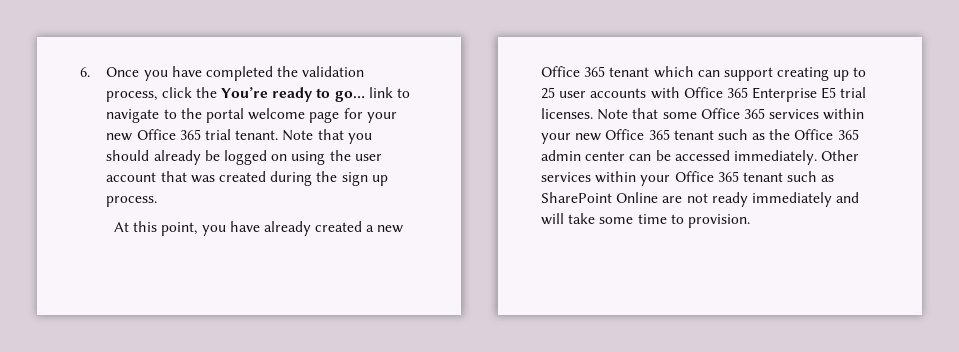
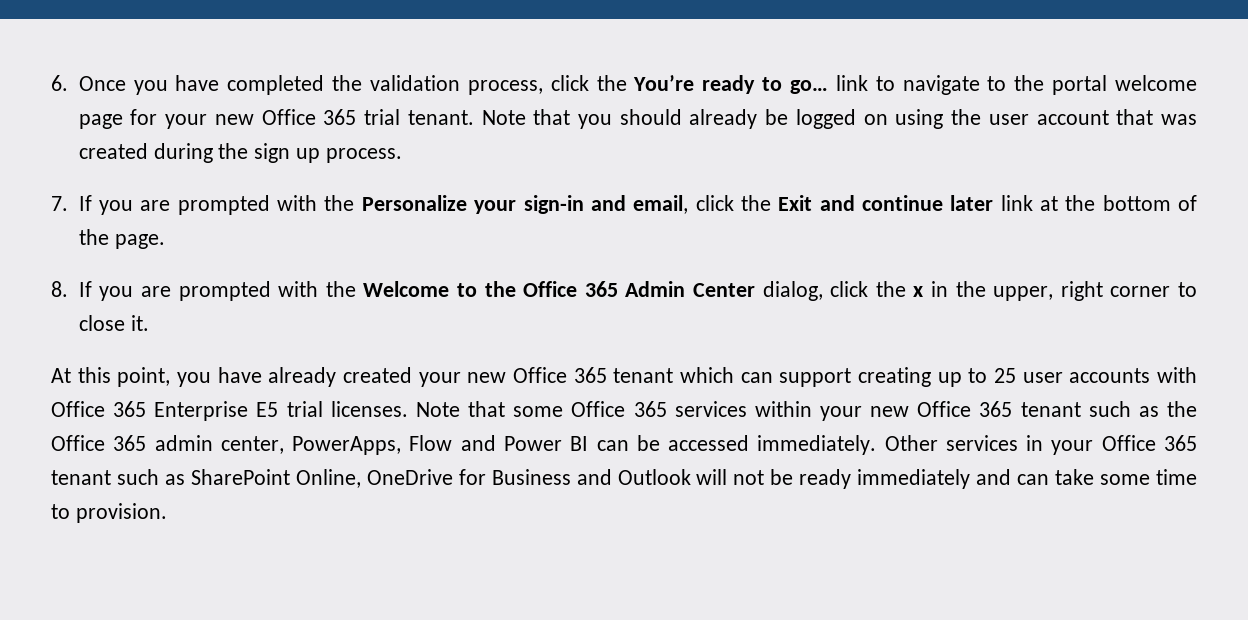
(158, 201) none -> [51,195,1197,215] [78,229,165,249] [51,281,1198,301] [78,315,149,331] // 7. If you are prompted with the Personalize your sign-in and email, click the Exit and continue later link at the bottom of the page. // 8. If you are prompted with the Welcome to the Office 365 Admin Center dialog, click the x in the upper, right corner to close it.
[366,225,375,232] a -> [418,372,461,387] your
[585,151,626,161] center -> [220,435,589,455] center, PowerApps, Flow and Power BI
[595,171,637,183] within -> [1026,435,1044,451] in
[616,192,708,203] Online are not -> [295,469,794,488] Online, OneDrive for Business and Outlook will not be
[541,213,564,225] will -> [1017,474,1050,485] can

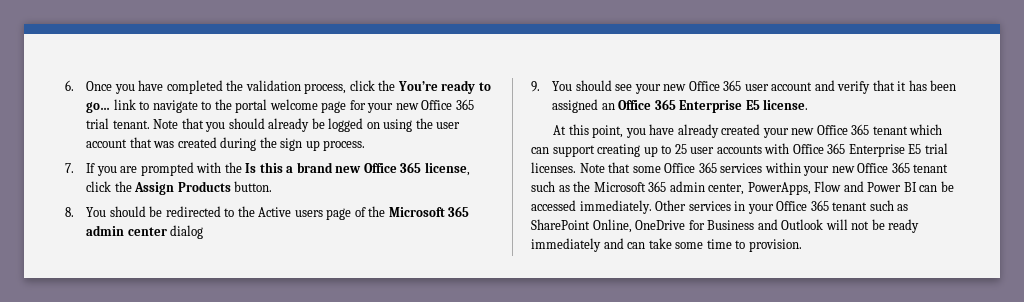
[361,195,1197,214] [78,229,165,249] [51,281,1198,301] [78,315,149,331] Personalize your sign-in and email, click the Exit and continue later link at the bottom of the page. // 8. If you are prompted with the Welcome to the Office 365 Admin Center dialog, click the x in the upper, right corner to close it. -> [245,162,470,176] [86,181,273,195] [65,206,470,220] [86,225,204,239] [531,80,957,94] [552,99,809,113] Is this a brand new Office 365 license, click the Assign Products button. // 8. You should be redirected to the Active users page of the Microsoft 365 admin center dialog // 9. You should see your new Office 365 user account and verify that it has been assigned an Office 365 Enterprise E5 license.
[51,435,105,451] Office -> [593,182,646,192] Microsoft

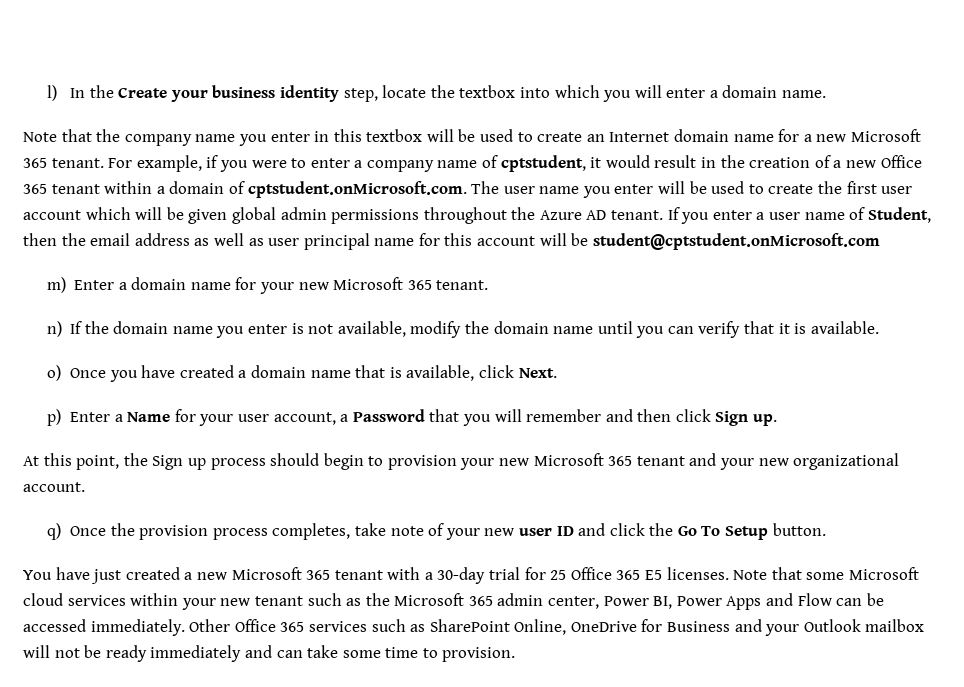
[65,80,491,94] [86,99,474,113] [86,118,461,132] [86,137,366,151] [65,162,470,176] [86,181,273,195] [65,206,470,220] [86,225,204,239] [531,80,957,94] [552,99,809,113] [553,124,943,138] [531,143,948,157] 6. Once you have completed the validation process, click the You’re ready to go… link to navigate to the portal welcome page for your new Office 365 trial tenant. Note that you should already be logged on using the user account that was created during the sign up process. // 7. If you are prompted with the Is this a brand new Office 365 license, click the Assign Products button. // 8. You should be redirected to the Active users page of the Microsoft 365 admin center dialog // 9. You should see your new Office 365 user account and verify that it has been assigned an Office 365 Enterprise E5 license. // At this point, you have already created your new Office 365 tenant which can support creating up to 25 user accounts with Office 365 Enterprise E5 trial -> [46,85,827,102] [23,129,921,146] [23,155,922,172] [23,181,913,198] [23,207,931,224] [23,233,880,250] [46,277,489,294] [46,321,879,338] [46,365,557,382] [46,409,778,426] [23,453,900,470] [23,482,85,492] [46,523,826,540] [23,567,663,584] l) In the Create your business identity step, locate the textbox into which you will enter a domain name. // Note that the company name you enter in this textbox will be used to create an Internet domain name for a new Microsoft 365 tenant. For example, if you were to enter a company name of cptstudent, it would result in the creation of a new Office 365 tenant within a domain of cptstudent.onMicrosoft.com. The user name you enter will be used to create the first user account which will be given global admin permissions throughout the Azure AD tenant. If you enter a user name of Student, then the email address as well as user principal name for this account will be student@cptstudent.onMicrosoft.com // m) Enter a domain name for your new Microsoft 365 tenant. // n) If the domain name you enter is not available, modify the domain name until you can verify that it is available. // o) Once you have created a domain name that is available, click Next. // p) Enter a Name for your user account, a Password that you will remember and then click Sign up. // At this point, the Sign up process should begin to provision your new Microsoft 365 tenant and your new organizational account. // q) Once the provision process completes, take note of your new user ID and click the Go To Setup button. // You have just created a new Microsoft 365 tenant with a 30-day trial for 25 Office 365 E5
[664,162,717,173] Office 365 -> [848,567,919,580] [23,593,63,606] Microsoft cloud
[857,162,910,173] Office 365 -> (251, 602) none
[747,181,917,195] PowerApps, Flow and Power BI -> [603,593,832,610] Power BI, Power Apps and Flow
[688,200,868,214] services in your Office 365 tenant -> [234,619,367,632] Office 365 services
[781,219,824,230] Outlook -> [765,619,925,636] your Outlook mailbox

